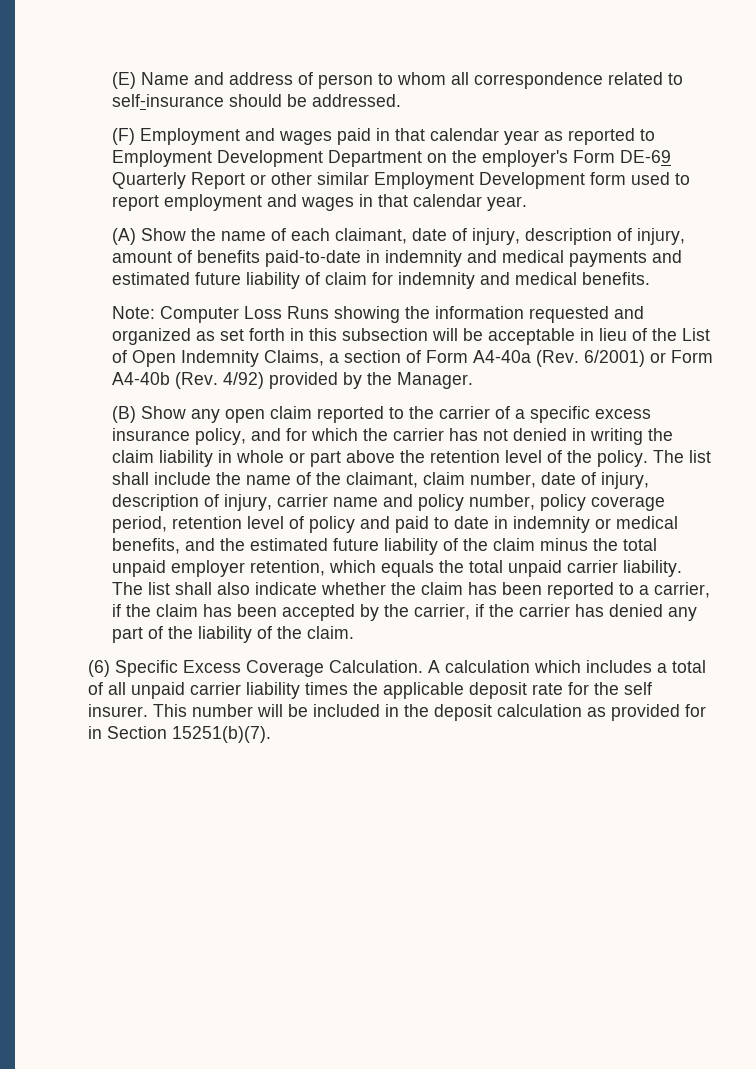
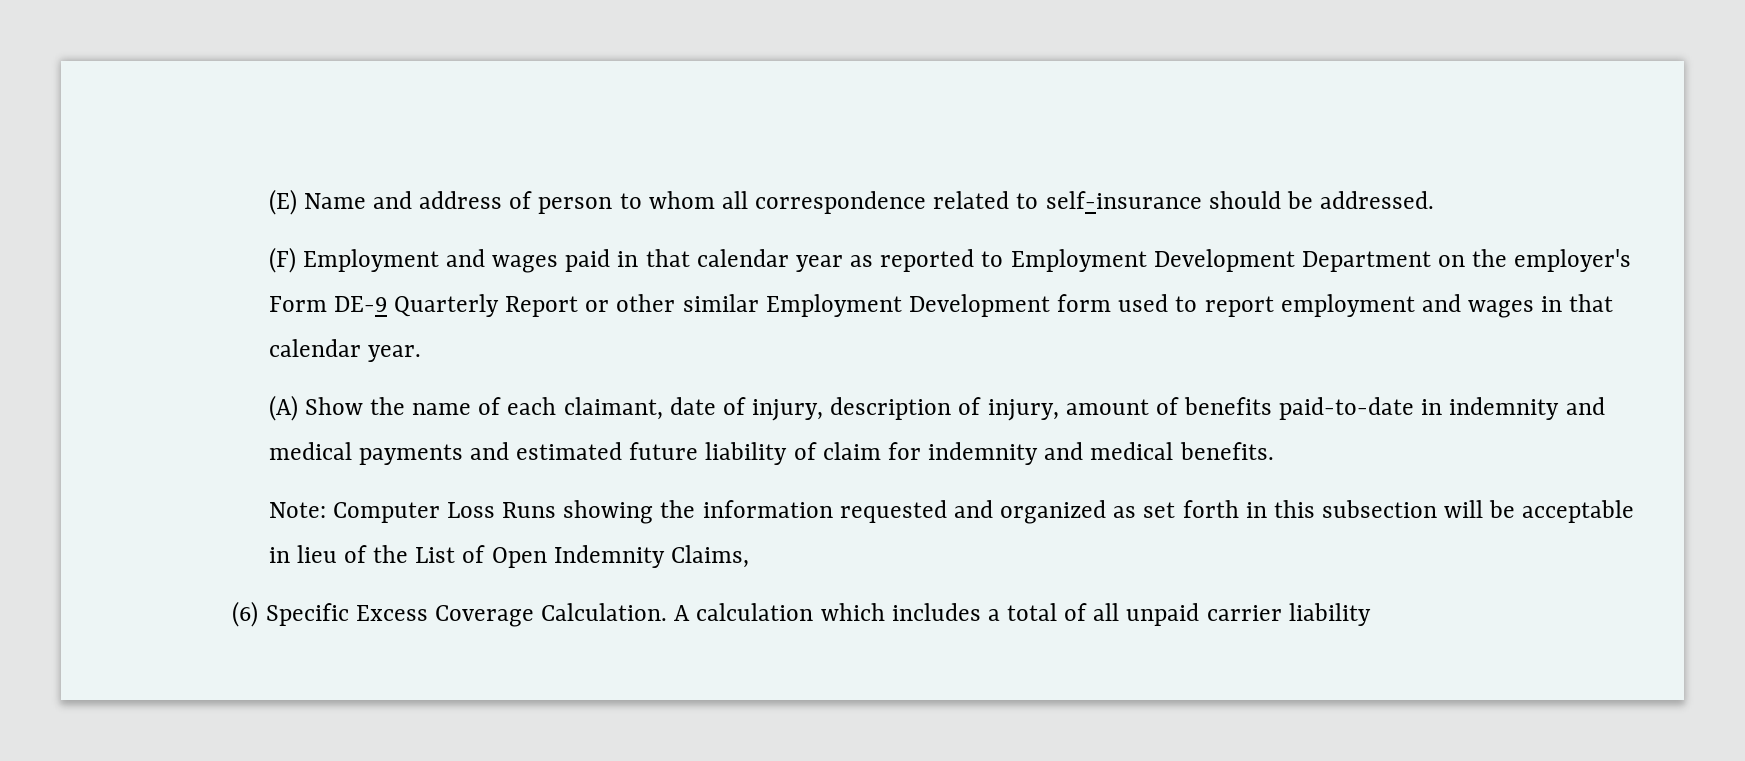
[619,150,671,163] DE-69 -> [333,296,387,312] DE-9
[328,350,713,367] [111,372,473,389] [111,406,651,423] [111,428,673,445] [111,450,711,467] [111,472,649,489] [111,494,665,511] [111,516,678,533] [111,538,657,555] [111,560,682,577] [111,582,710,599] [111,604,697,621] [111,626,354,643] a section of Form A4-40a (Rev. 6/2001) or Form A4-40b (Rev. 4/92) provided by the Manager. // (B) Show any open claim reported to the carrier of a specific excess insurance policy, and for which the carrier has not denied in writing the claim liability in whole or part above the retention level of the policy. The list shall include the name of the claimant, claim number, date of injury, description of injury, carrier name and policy number, policy coverage period, retention level of policy and paid to date in indemnity or medical benefits, and the estimated future liability of the claim minus the total unpaid employer retention, which equals the total unpaid carrier liability. The list shall also indicate whether the claim has been reported to a carrier, if the claim has been accepted by the carrier, if the carrier has denied any part of the liability of the claim. -> (749, 556) none
[305,682,653,699] [88,704,707,721] [88,726,272,743] times the applicable deposit rate for the self insurer. This number will be included in the deposit calculation as provided for in Section 15251(b)(7). -> (1371, 614) none

